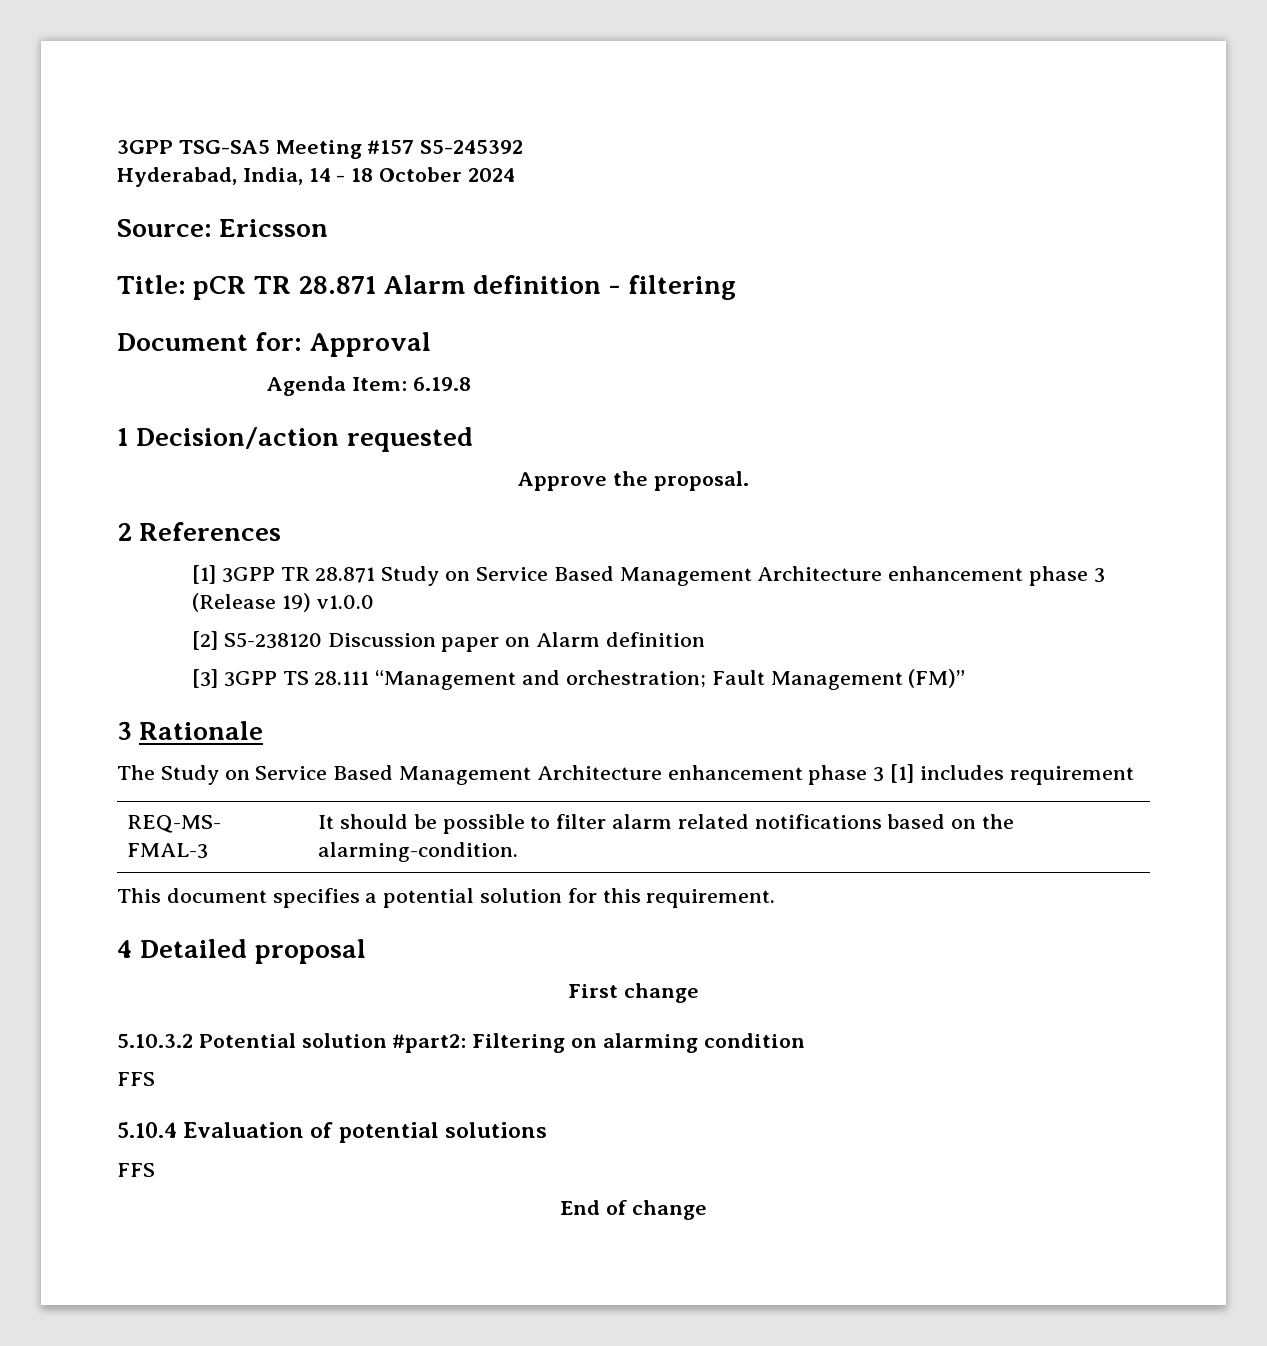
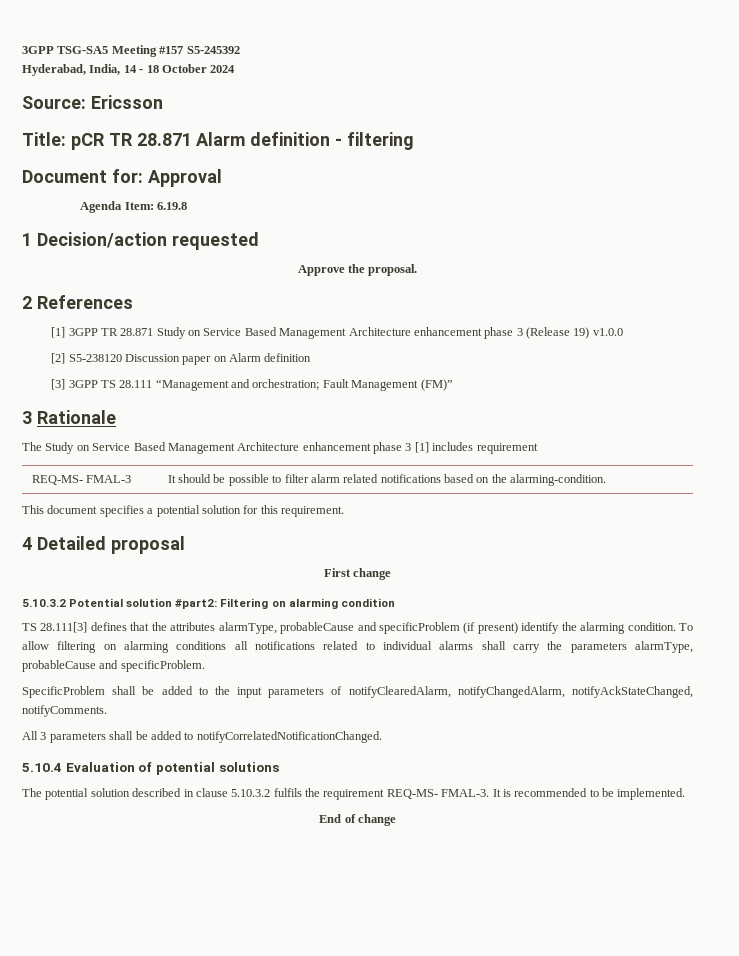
[117,1072,155,1086] FFS -> [22,622,693,634] [22,641,693,653] [22,660,205,672] [22,686,693,698] [22,705,107,717] [22,731,382,743] TS 28.111[3] defines that the attributes alarmType, probableCause and specificProblem (if present) identify the alarming condition. To allow filtering on alarming conditions all notifications related to individual alarms shall carry the parameters alarmType, probableCause and specificProblem. // SpecificProblem shall be added to the input parameters of notifyClearedAlarm, notifyChangedAlarm, notifyAckStateChanged, notifyComments. // All 3 parameters shall be added to notifyCorrelatedNotificationChanged.
[117,1163,155,1177] FFS -> [22,788,686,800] The potential solution described in clause 5.10.3.2 fulfils the requirement REQ-MS- FMAL-3. It is recommended to be implemented.

